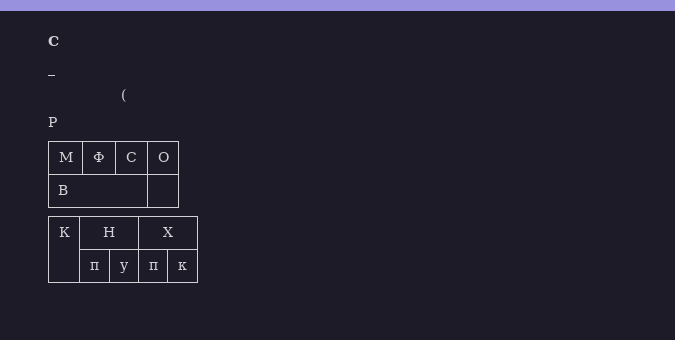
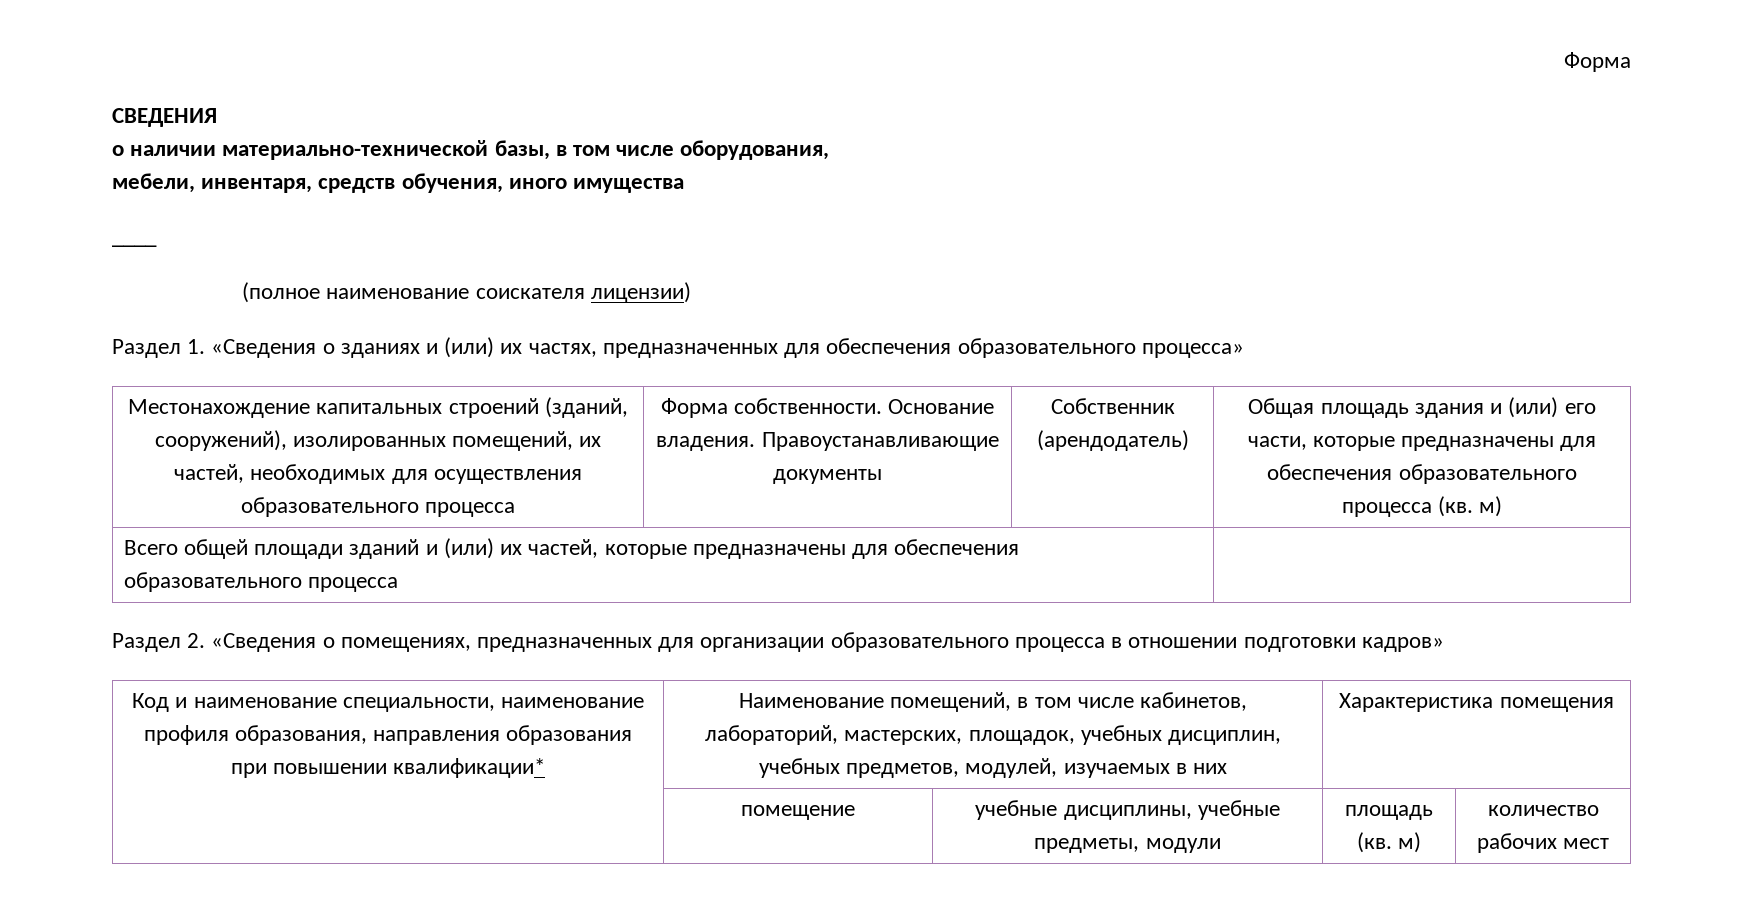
[48,36,59,46] [48,73,55,76] [121,89,127,102] [48,117,57,127] [58,152,73,162] [93,152,105,162] [126,152,137,162] [157,152,169,162] [57,185,68,195] [58,227,70,237] [103,227,115,237] [163,227,173,237] [90,262,99,270] [120,262,129,273] [148,262,158,270] [178,262,187,270] С // _ // ( // Р // М | Ф | С | О // В | // К | Н | Х // | п | у | п | к -> [1564,52,1631,72] [112,108,217,127] [112,140,830,160] [112,173,685,193] [112,244,157,247] [242,282,691,303] [112,337,1244,358] [128,397,628,418] [154,430,602,451] [174,464,582,484] [240,497,516,517] [660,398,995,418] [656,432,999,451] [773,469,882,484] [1050,398,1175,414] [1036,430,1189,451] [1248,397,1596,418] [1247,436,1597,451] [1267,464,1577,484] [1341,496,1503,517] [123,538,1020,559] [123,572,399,592] [112,632,1444,652] [132,693,644,712] [143,725,633,745] [230,758,546,778] [738,692,1248,712] [705,725,1281,745] [758,758,1228,778] [1339,693,1614,712] [741,805,855,820] [975,800,1280,820] [1034,838,1221,853] [1345,805,1433,820] [1356,832,1422,853] [1487,805,1599,816] [1476,833,1610,853] Форма // СВЕДЕНИЯ // о наличии материально-технической базы, в том числе оборудования, // мебели, инвентаря, средств обучения, иного имущества // ____ // (полное наименование соискателя лицензии) // Раздел 1. «Сведения о зданиях и (или) их частях, предназначенных для обеспечения образовательного процесса» // Местонахождение капитальных строений (зданий, сооружений), изолированных помещений, их частей, необходимых для осуществления образовательного процесса | Форма собственности. Основание владения. Правоустанавливающие документы | Собственник (арендодатель) | Общая площадь здания и (или) его части, которые предназначены для обеспечения образовательного процесса (кв. м) // Всего общей площади зданий и (или) их частей, которые предназначены для обеспечения образовательного процесса | // Раздел 2. «Сведения о помещениях, предназначенных для организации образовательного процесса в отношении подготовки кадров» // Код и наименование специальности, наименование профиля образования, направления образования при повышении квалификации* | Наименование помещений, в том числе кабинетов, лабораторий, мастерских, площадок, учебных дисциплин, учебных предметов, модулей, изучаемых в них | Характеристика помещения // | помещение | учебные дисциплины, учебные предметы, модули | площадь (кв. м) | количество рабочих мест

